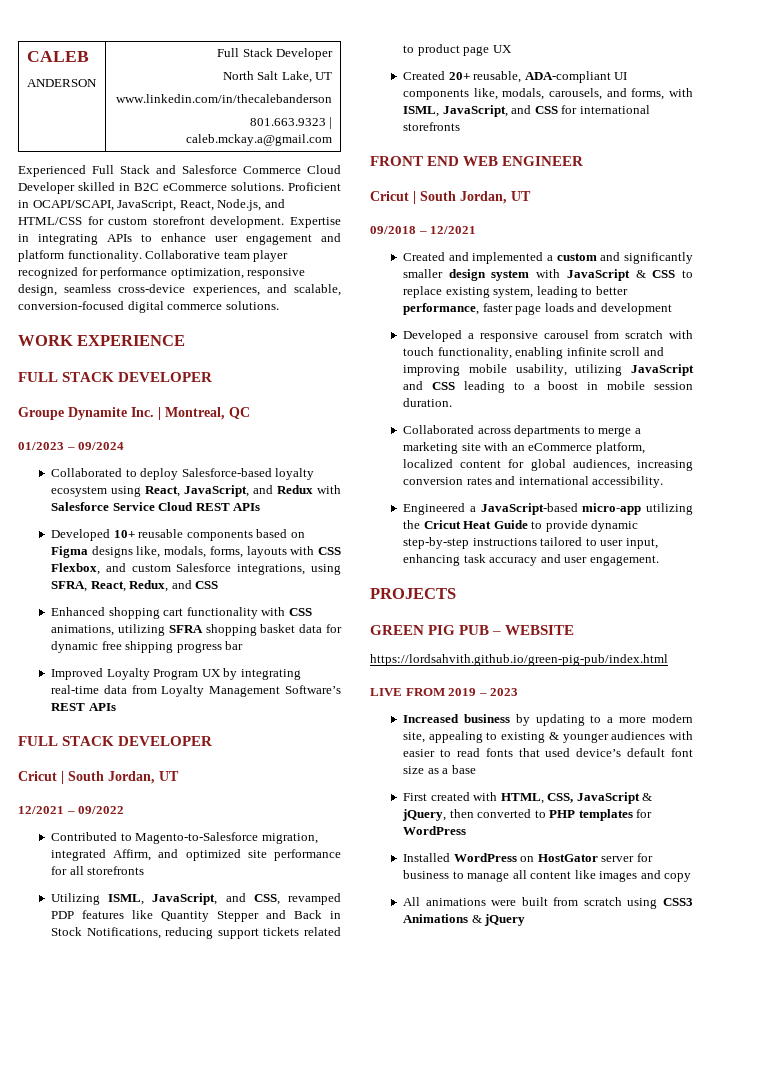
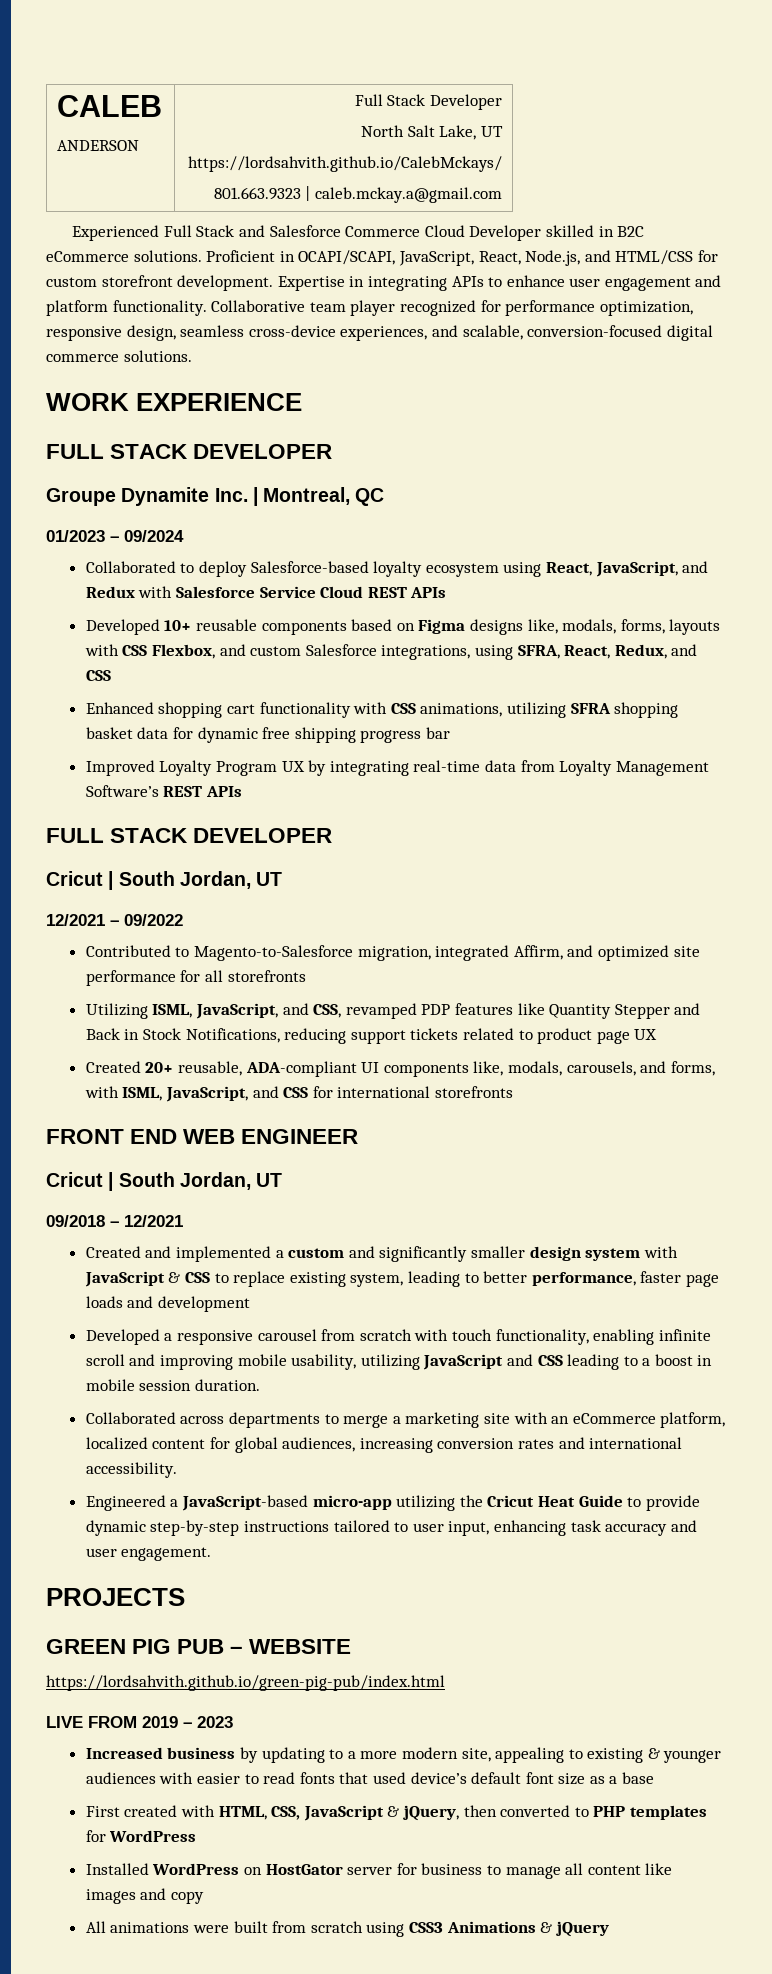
[116,94,333,103] www.linkedin.com/in/thecalebanderson -> [187,156,502,172] https://lordsahvith.github.io/CalebMckays/

